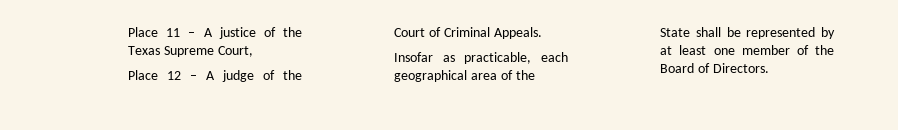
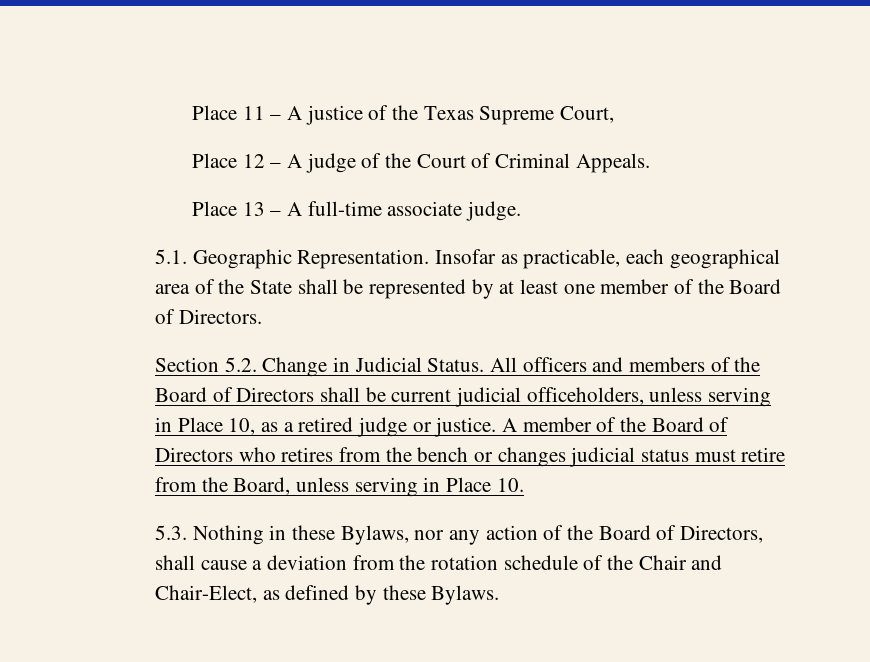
(542, 33) none -> [191,201,521,221] [154,249,430,269] Place 13 – A full-time associate judge. // 5.1. Geographic Representation.
(769, 68) none -> [154,357,761,377] [154,387,771,407] [154,417,730,437] [154,447,786,467] [154,477,524,497] [154,525,763,545] [154,555,723,570] [154,585,500,605] // Section 5.2. Change in Judicial Status. All officers and members of the Board of Directors shall be current judicial officeholders, unless serving in Place 10, as a retired judge or justice. A member of the Board of Directors who retires from the bench or changes judicial status must retire from the Board, unless serving in Place 10. // 5.3. Nothing in these Bylaws, nor any action of the Board of Directors, shall cause a deviation from the rotation schedule of the Chair and Chair-Elect, as defined by these Bylaws.

